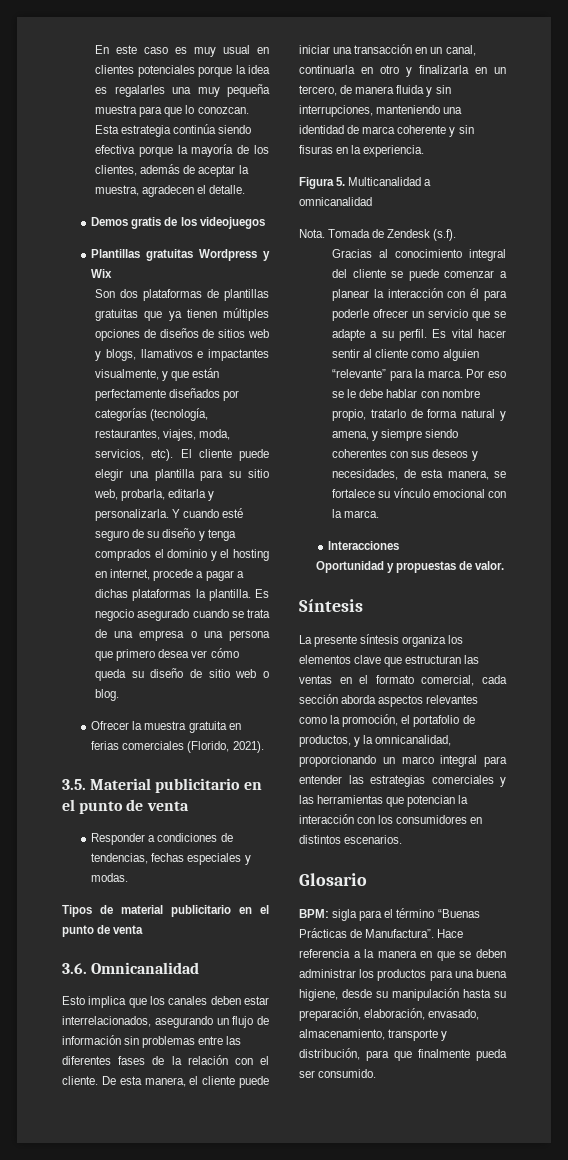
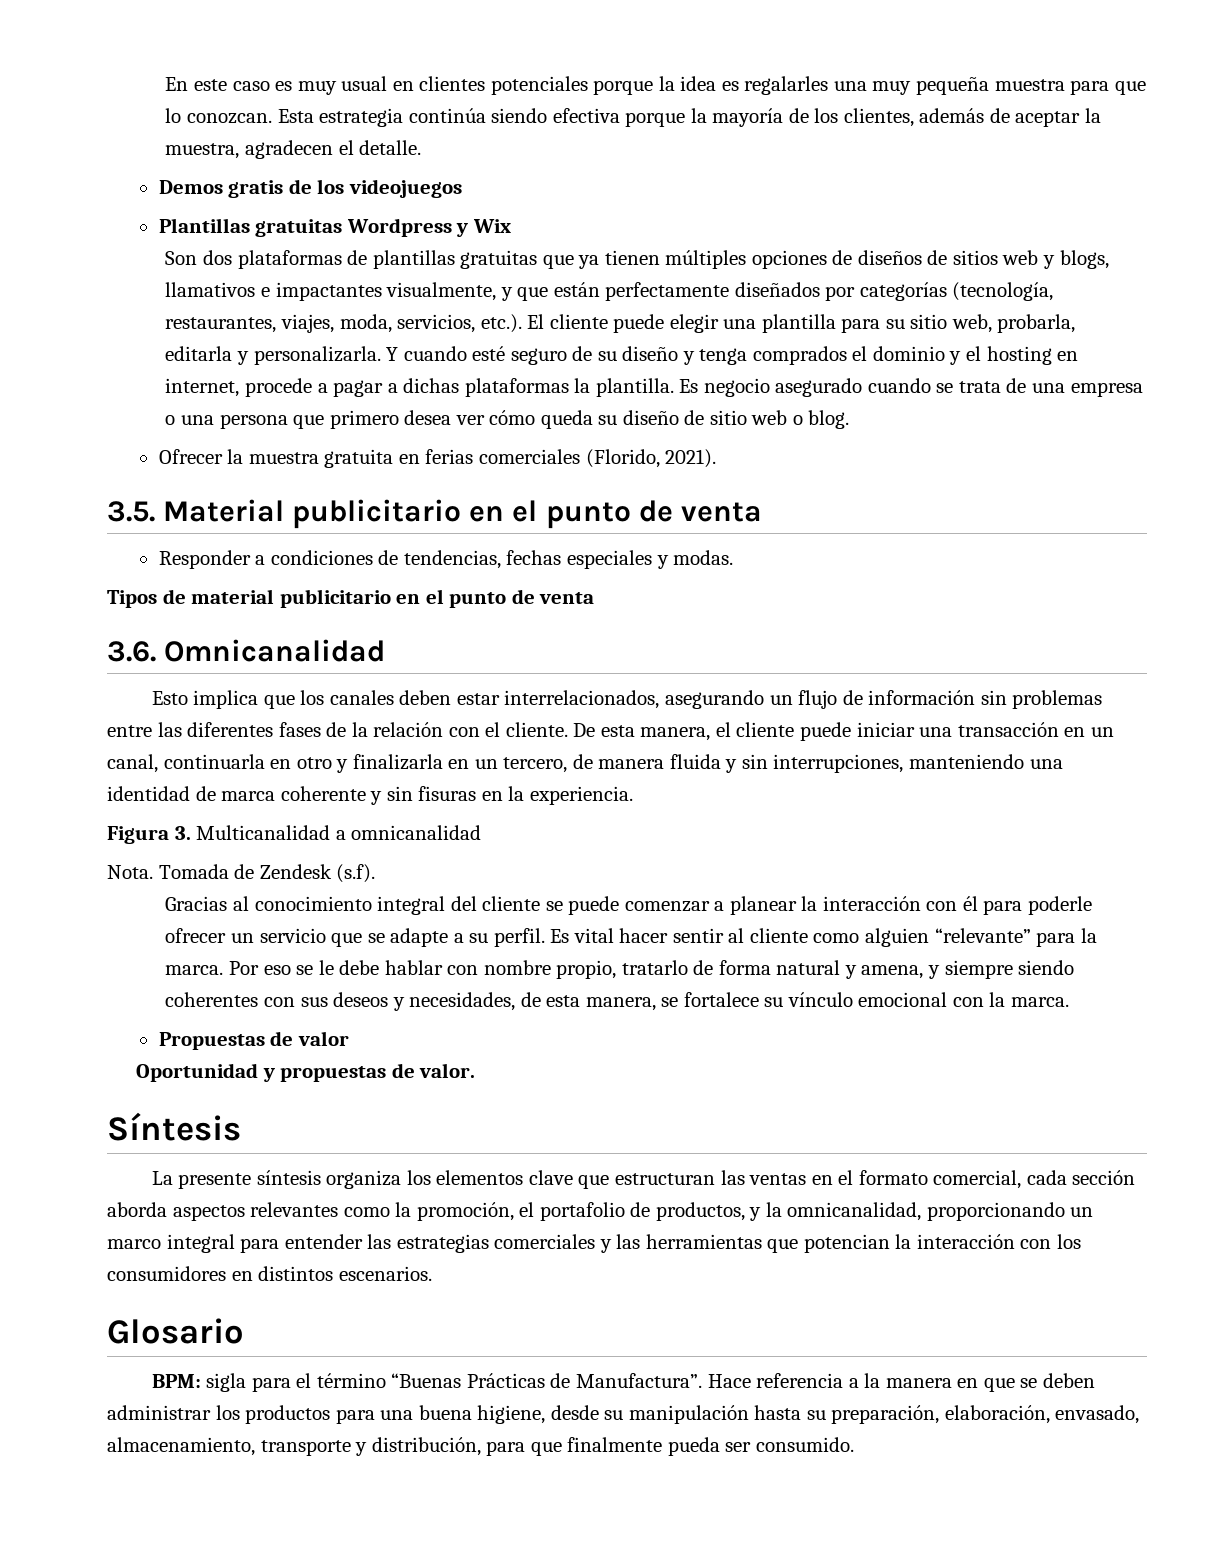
[151,449,174,461] etc). -> [480,314,522,333] etc.).
[336,177,346,186] 5. -> [174,826,191,840] 3.
[328,541,400,550] Interacciones -> [158,1031,349,1050] Propuestas de valor

